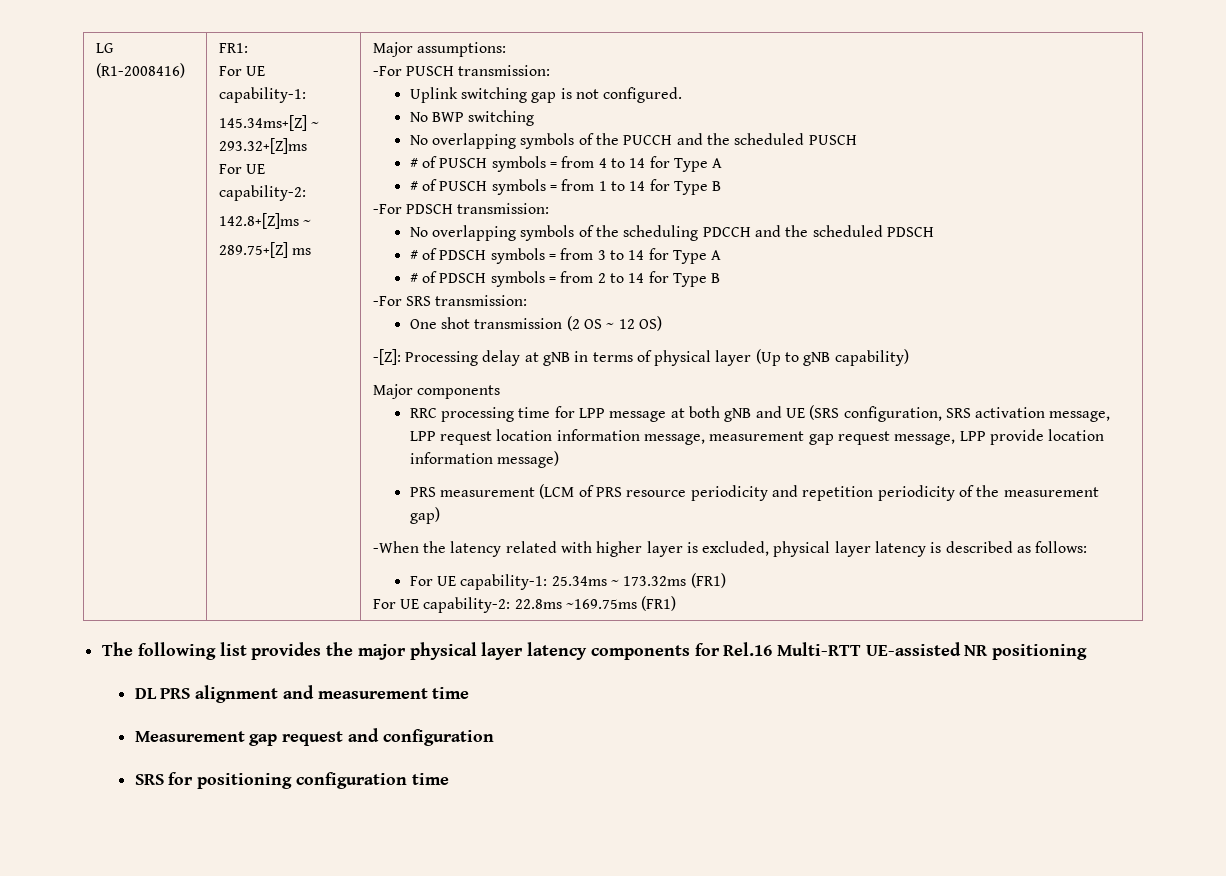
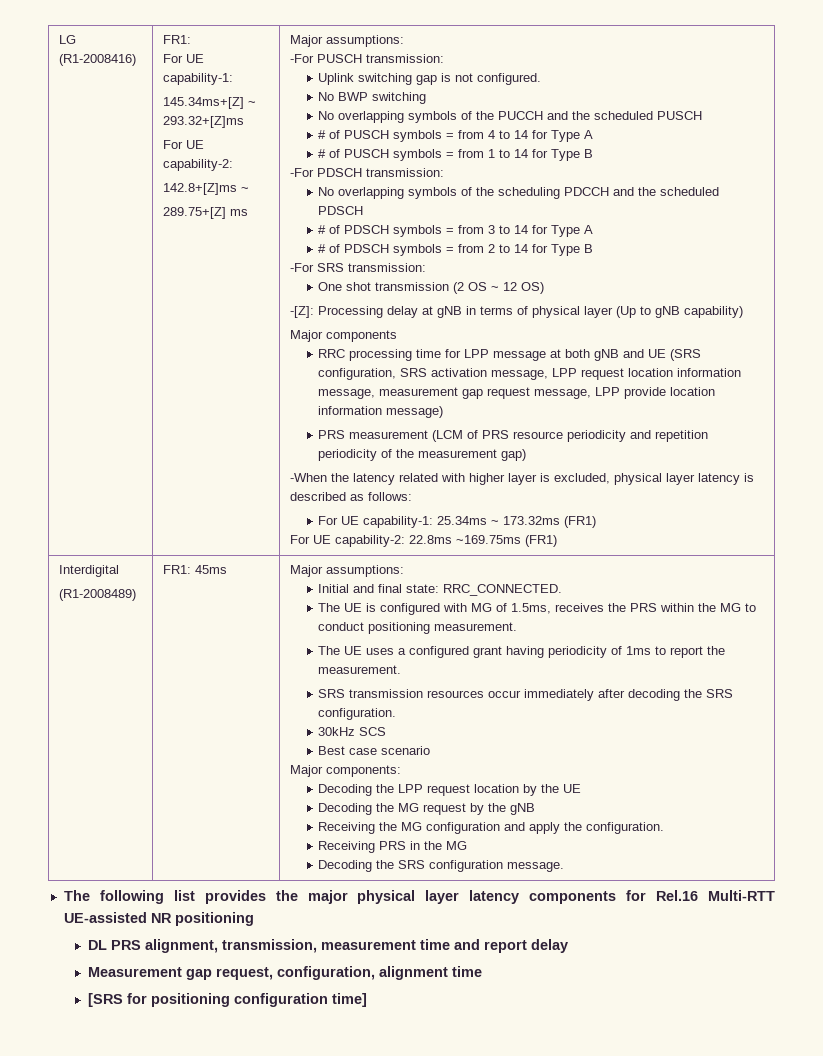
(677, 603) none -> [58,565,119,577] [58,589,136,601] [162,565,227,574] [289,565,404,577] [318,584,563,596] [318,603,757,615] [318,622,518,634] [318,646,726,658] [318,665,402,674] [318,689,734,701] [318,708,397,720] [318,727,387,736] [318,746,431,755] [289,765,401,777] [318,784,582,796] [318,803,536,815] [318,822,665,834] [318,841,468,853] [318,860,565,872] // Interdigital // (R1-2008489) | FR1: 45ms | Major assumptions: // Initial and final state: RRC_CONNECTED. // The UE is configured with MG of 1.5ms, receives the PRS within the MG to conduct positioning measurement. // The UE uses a configured grant having periodicity of 1ms to report the measurement. // SRS transmission resources occur immediately after decoding the SRS configuration. // 30kHz SCS // Best case scenario // Major components: // Decoding the LPP request location by the UE // Decoding the MG request by the gNB // Receiving the MG configuration and apply the configuration. // Receiving PRS in the MG // Decoding the SRS configuration message.
[195,685,314,703] alignment and -> [144,939,317,953] alignment, transmission,
(470, 693) none -> [453,939,568,953] and report delay
[282,728,494,746] [134,774,164,785] request and configuration // SRS -> [215,966,482,980] [87,993,123,1007] request, configuration, alignment time // [SRS
[411,773,449,785] time -> [331,993,367,1007] time]

